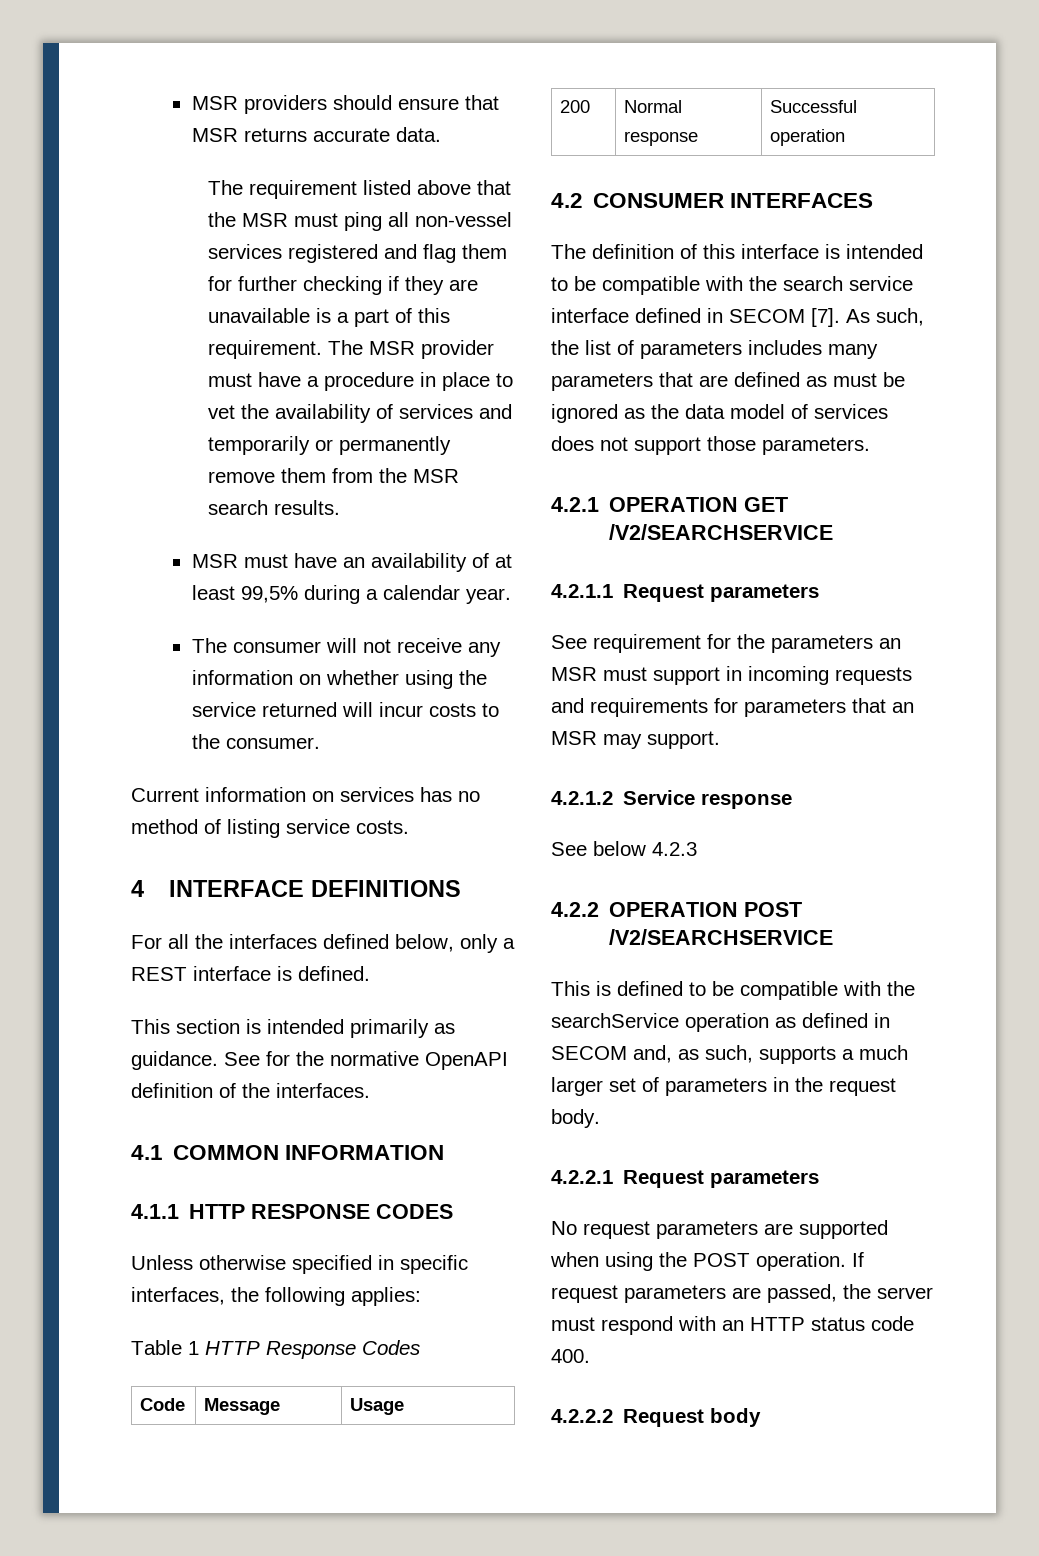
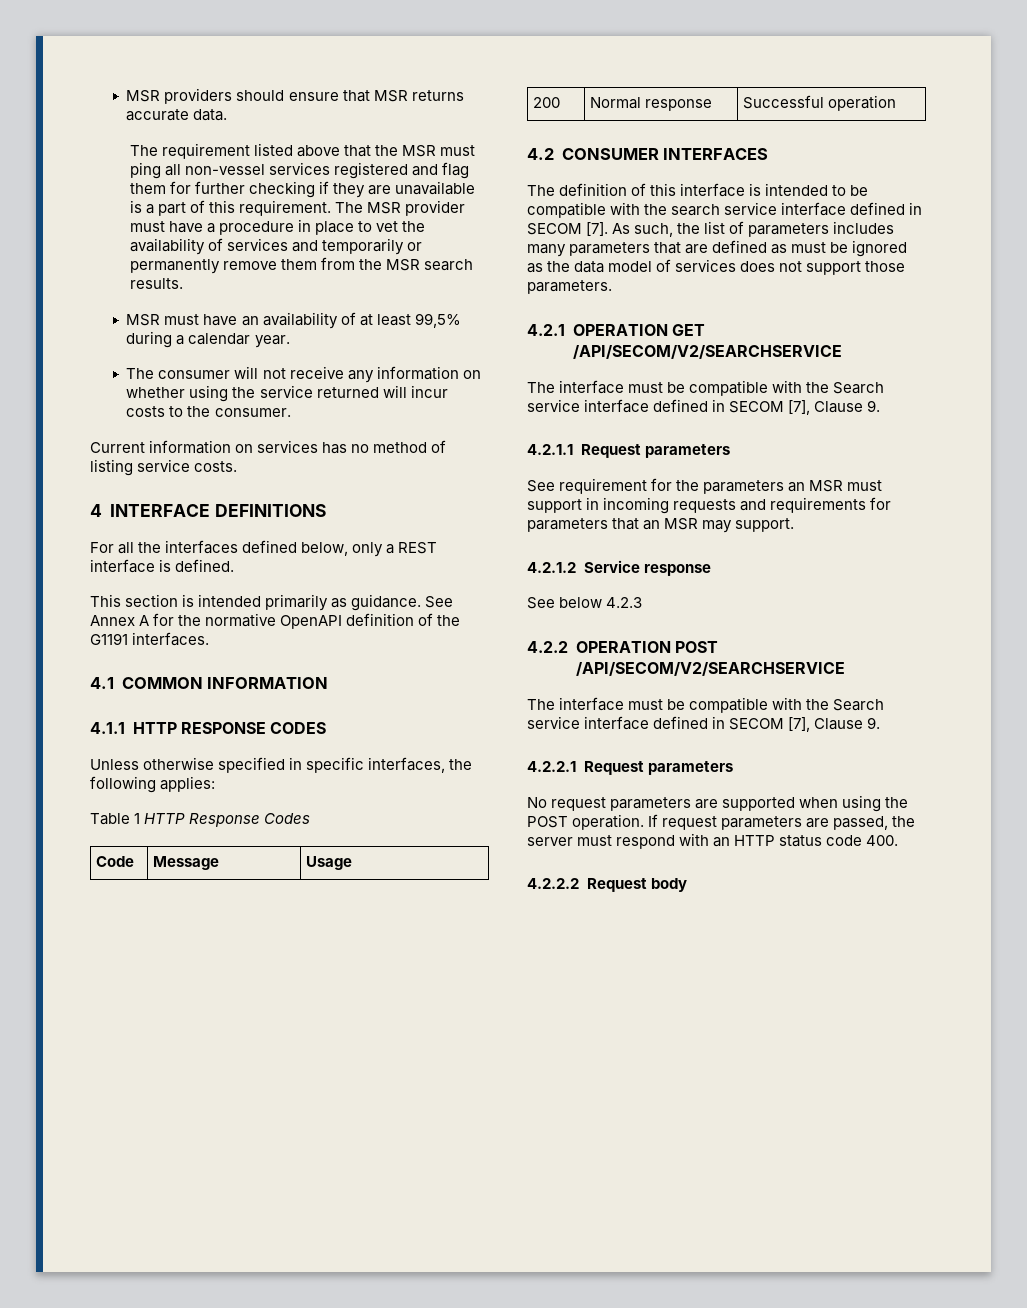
(260, 1059) none -> [90,615,150,626] Annex A
(270, 1090) none -> [90,633,128,645] G1191
[609,524,834,540] /V2/SEARCHSERVICE -> [572,345,842,359] [527,380,885,396] [527,399,881,415] /API/SECOM/V2/SEARCHSERVICE // The interface must be compatible with the Search service interface defined in SECOM [7], Clause 9.
[609,929,834,945] [551,981,915,1000] [551,1013,890,1032] [551,1045,908,1064] [551,1077,896,1096] [551,1109,600,1128] /V2/SEARCHSERVICE // This is defined to be compatible with the searchService operation as defined in SECOM and, as such, supports a much larger set of parameters in the request body. -> [575,662,845,676] [527,697,885,713] [527,716,881,732] /API/SECOM/V2/SEARCHSERVICE // The interface must be compatible with the Search service interface defined in SECOM [7], Clause 9.

